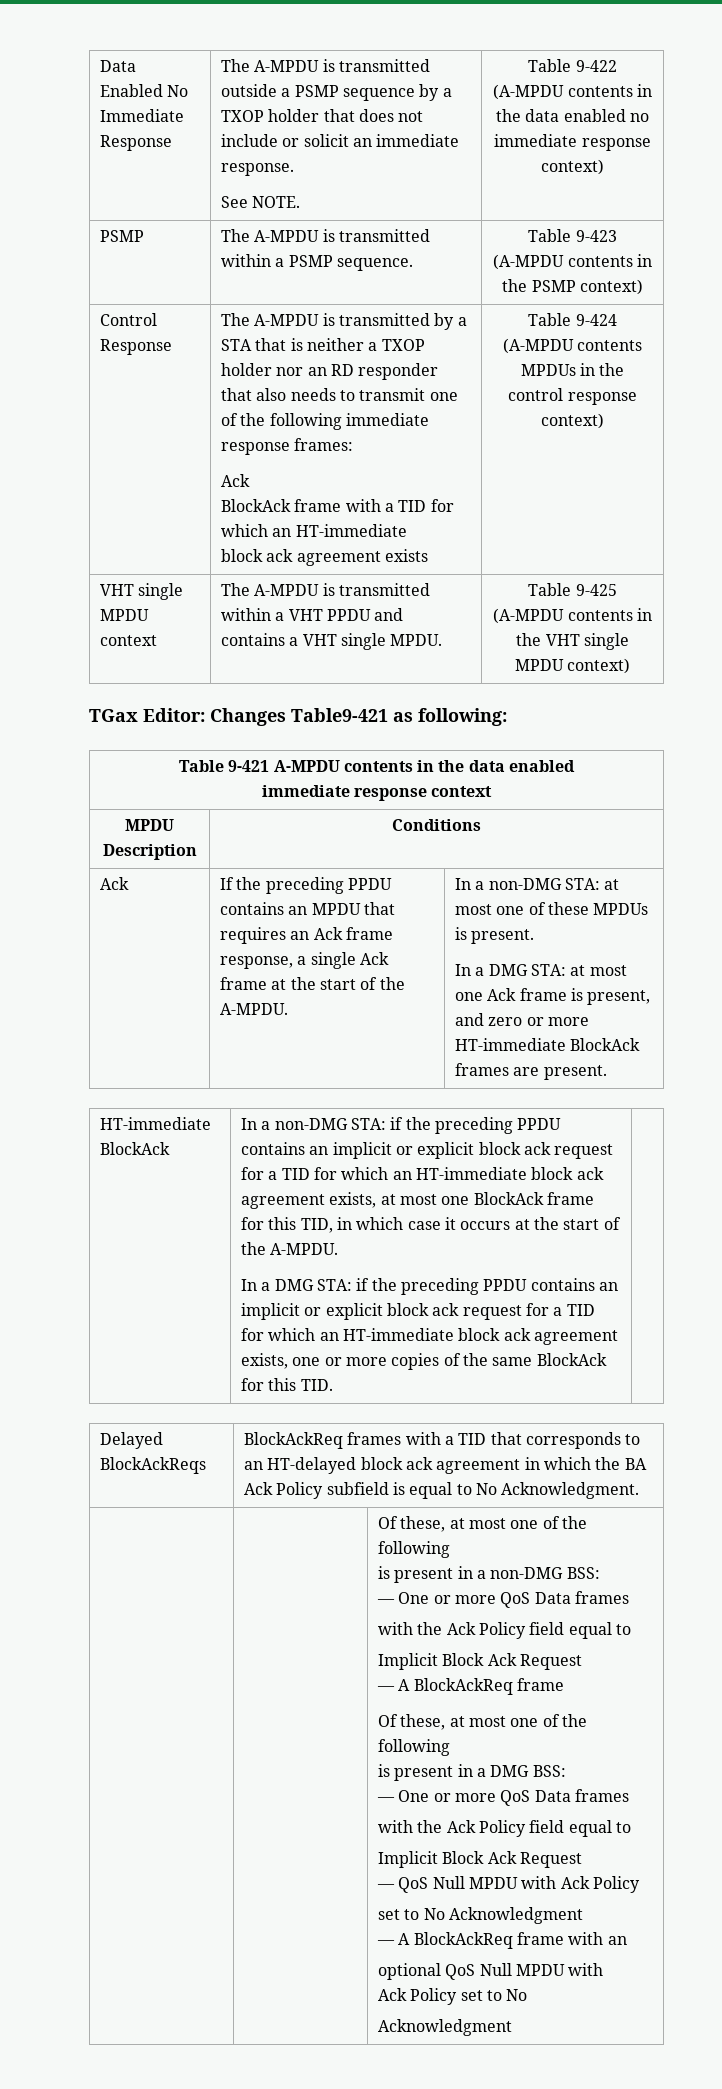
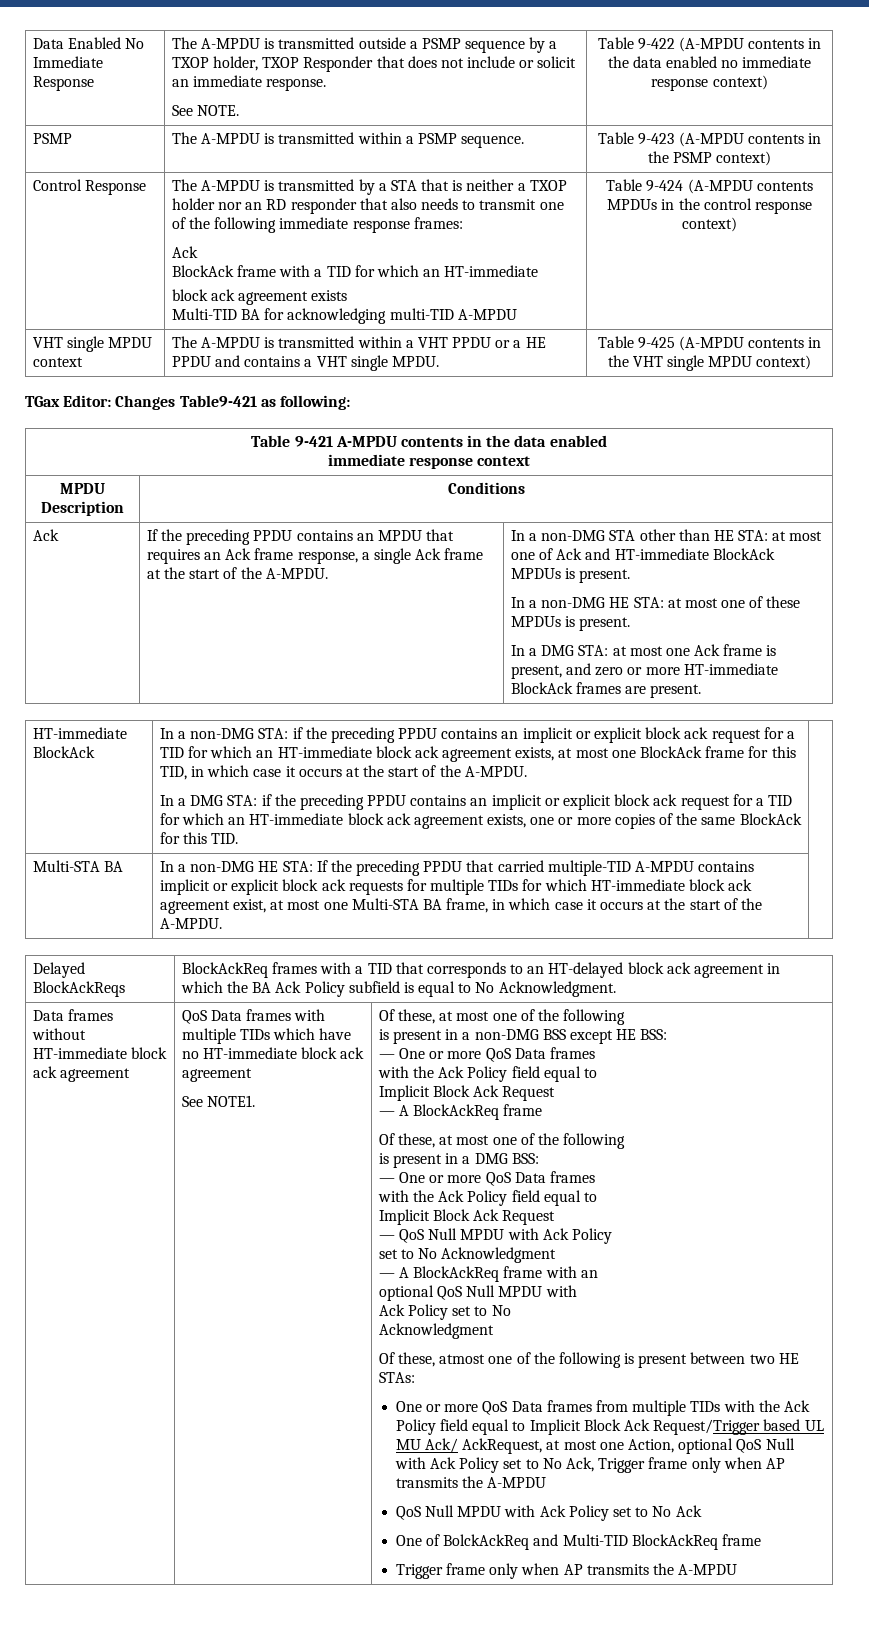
[268,109,320,122] holder -> [212,56,374,72] holder, TXOP Responder
(429, 555) none -> [171,308,517,324] // Multi-TID BA for acknowledging multi-TID A-MPDU
(372, 615) none -> [495,337,546,348] [171,356,211,367] or a HE PPDU
(562, 884) none -> [609,529,823,541] [510,548,775,560] [510,568,631,583] [510,597,630,608] STA other than HE STA: at most one of Ack and HT-immediate BlockAck MPDUs is present. // In a non-DMG HE
(333, 1385) none -> [32,860,123,872] [159,860,755,876] [159,879,753,895] [159,898,762,914] [159,918,222,929] // Multi-STA BA | In a non-DMG HE STA: If the preceding PPDU that carried multiple-TID A-MPDU contains implicit or explicit block ack requests for multiple TIDs for which HT-immediate block ack agreement exist, at most one Multi-STA BA frame, in which case it occurs at the start of the A-MPDU. |
(640, 1490) | -> [32,1009,113,1021] [31,1028,86,1040] [32,1047,167,1059] [32,1066,130,1082] [181,1009,326,1024] [181,1028,352,1044] [181,1047,365,1059] [181,1068,252,1082] [181,1095,255,1107] Data frames without HT-immediate block ack agreement | QoS Data frames with multiple TIDs which have no HT-immediate block ack agreement // See NOTE1.
(564, 1573) none -> [542,1029,637,1044] BSS except HE
(513, 2027) none -> [378,1352,799,1368] [378,1372,415,1383] [395,1400,810,1416] [395,1419,824,1435] [395,1438,795,1454] [394,1457,785,1473] [395,1476,547,1488] [395,1505,702,1521] [395,1534,761,1550] [395,1563,738,1579] // Of these, atmost one of the following is present between two HE STAs: // One or more QoS Data frames from multiple TIDs with the Ack Policy field equal to Implicit Block Ack Request/Trigger based UL MU Ack/ AckRequest, at most one Action, optional QoS Null with Ack Policy set to No Ack, Trigger frame only when AP transmits the A-MPDU // QoS Null MPDU with Ack Policy set to No Ack // One of BolckAckReq and Multi-TID BlockAckReq frame // Trigger frame only when AP transmits the A-MPDU

